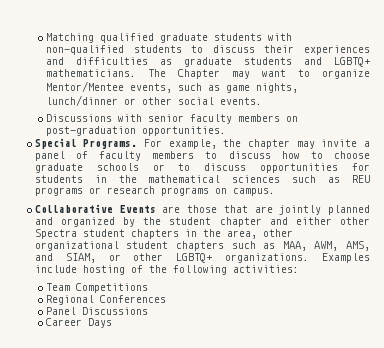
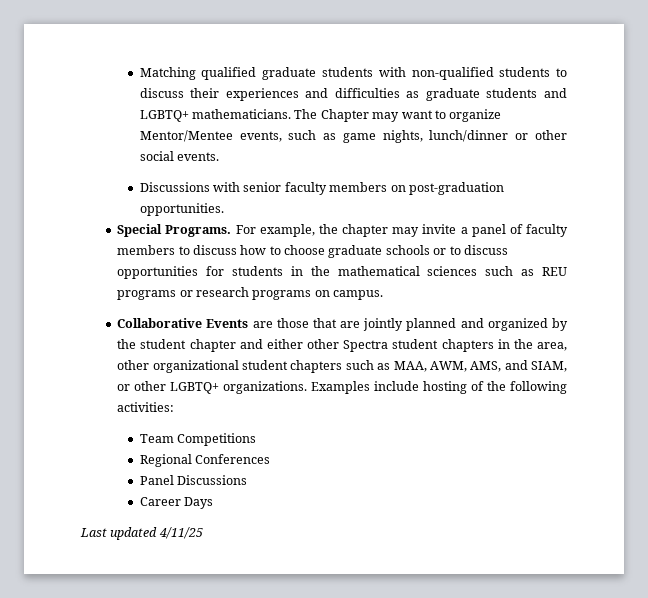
(113, 323) none -> [80,527,203,540] // Last updated 4/11/25

